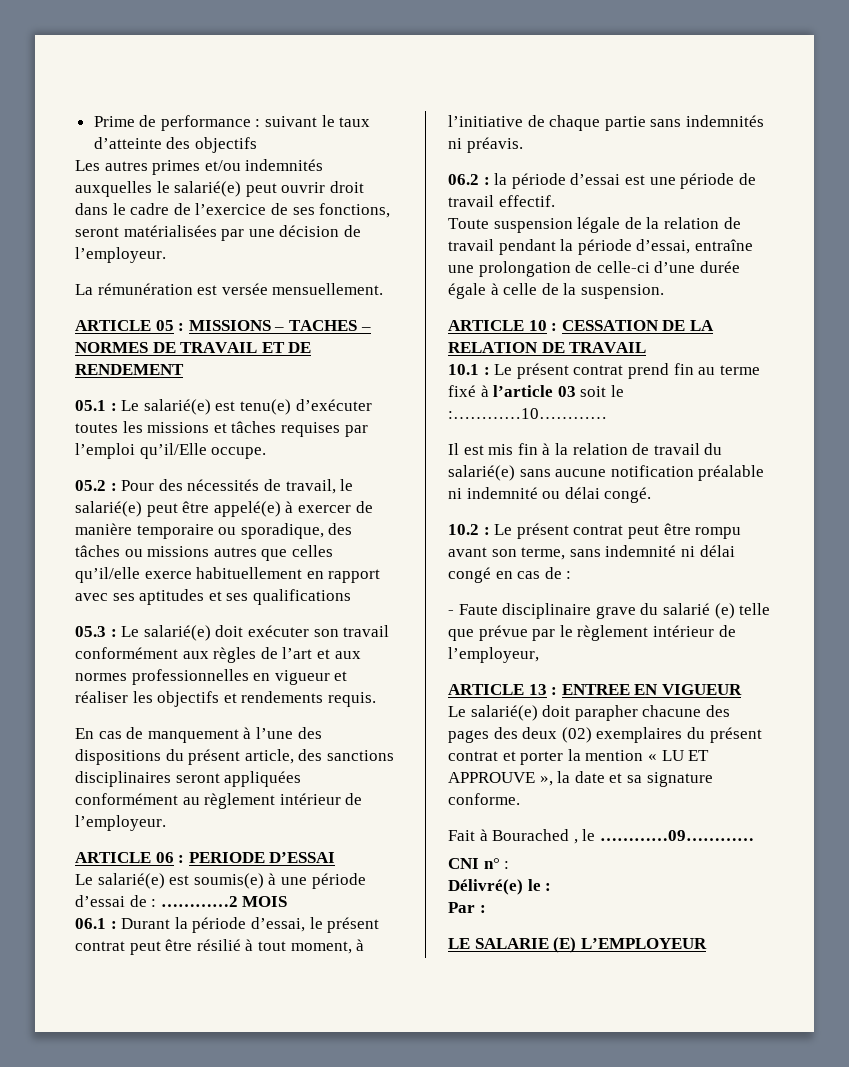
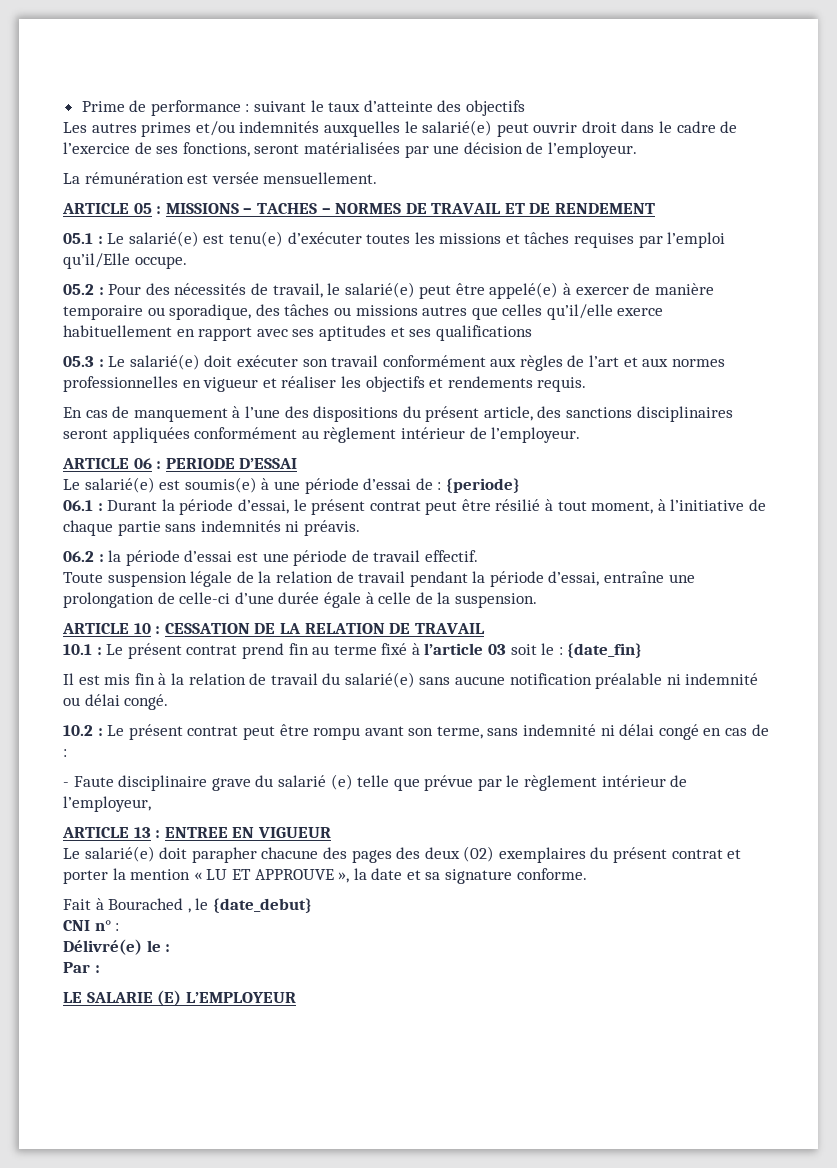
[160,896,288,907] …………2 MOIS -> [445,478,520,493] {periode}
[448,408,607,419] :…………10………… -> [558,643,643,658] : {date_fin}
[599,830,754,841] …………09………… -> [212,898,312,913] {date_debut}

